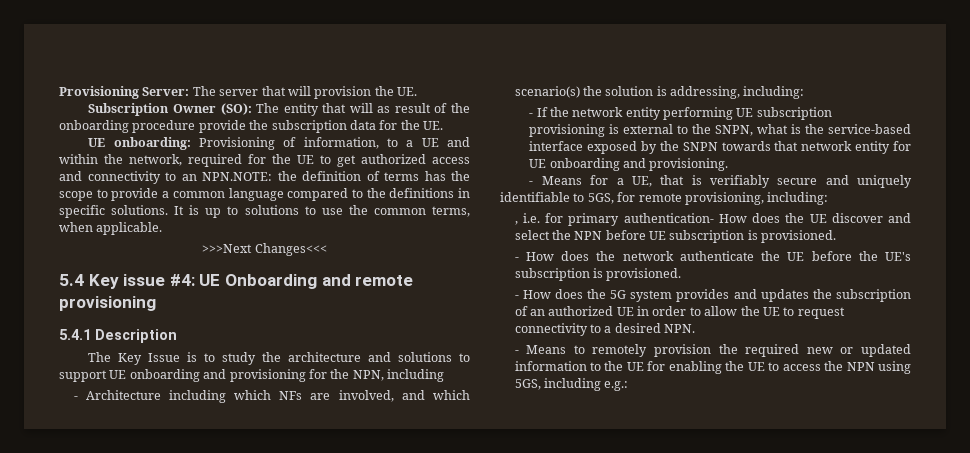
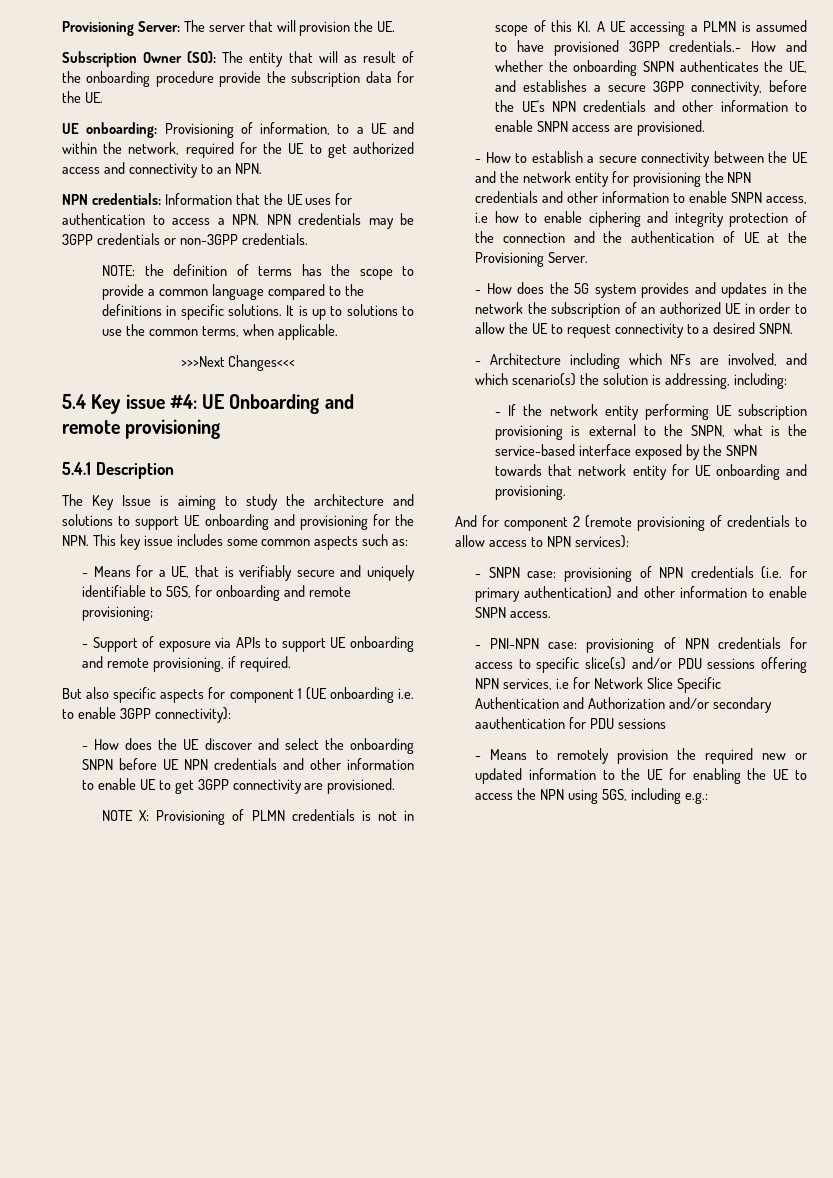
[202,172,272,181] NPN.NOTE: -> [234,163,262,174] [62,193,353,205] [62,213,414,229] [62,233,308,245] [102,265,136,276] NPN. // NPN credentials: Information that the UE uses for authentication to access a NPN. NPN credentials may be 3GPP credentials or non-3GPP credentials. // NOTE:
(198, 357) none -> [178,495,216,510] aiming
[352,369,444,382] NPN, including -> [62,534,409,550] [82,565,415,581] [82,585,351,601] [82,606,154,621] [82,636,414,652] [82,656,291,672] [62,687,414,703] [62,707,231,723] [82,738,414,754] [82,758,414,770] [82,778,396,794] [102,809,414,825] [495,20,807,36] [495,40,807,56] [495,60,807,76] [495,80,807,96] [495,100,807,112] [495,120,705,136] [475,151,808,167] [475,171,752,187] [475,191,807,204] [475,211,807,227] [475,231,807,243] [475,252,588,267] [475,282,807,298] [475,302,807,318] [475,322,794,338] NPN. This key issue includes some common aspects such as: // - Means for a UE, that is verifiably secure and uniquely identifiable to 5GS, for onboarding and remote provisioning; // - Support of exposure via APIs to support UE onboarding and remote provisioning, if required. // But also specific aspects for component 1 (UE onboarding i.e. to enable 3GPP connectivity): // - How does the UE discover and select the onboarding SNPN before UE NPN credentials and other information to enable UE to get 3GPP connectivity are provisioned. // NOTE X: Provisioning of PLMN credentials is not in scope of this KI. A UE accessing a PLMN is assumed to have provisioned 3GPP credentials.- How and whether the onboarding SNPN authenticates the UE, and establishes a secure 3GPP connectivity, before the UE's NPN credentials and other information to enable SNPN access are provisioned. // - How to establish a secure connectivity between the UE and the network entity for provisioning the NPN credentials and other information to enable SNPN access, i.e how to enable ciphering and integrity protection of the connection and the authentication of UE at the Provisioning Server. // - How does the 5G system provides and updates in the network the subscription of an authorized UE in order to allow the UE to request connectivity to a desired SNPN.
[529,175,912,188] [500,192,829,205] [514,213,911,226] [514,230,837,243] [514,251,911,261] [514,268,682,281] [514,289,911,302] [514,306,845,319] [514,323,696,336] - Means for a UE, that is verifiably secure and uniquely identifiable to 5GS, for remote provisioning, including: // , i.e. for primary authentication- How does the UE discover and select the NPN before UE subscription is provisioned. // - How does the network authenticate the UE before the UE's subscription is provisioned. // - How does the 5G system provides and updates the subscription of an authorized UE in order to allow the UE to request connectivity to a desired NPN. -> [455,515,807,531] [455,535,629,548] [475,566,807,582] [475,586,807,602] [475,607,551,618] [475,637,807,653] [475,657,807,673] [475,677,721,693] [475,697,772,713] [475,717,666,729] And for component 2 (remote provisioning of credentials to allow access to NPN services): // - SNPN case: provisioning of NPN credentials (i.e. for primary authentication) and other information to enable SNPN access. // - PNI-NPN case: provisioning of NPN credentials for access to specific slice(s) and/or PDU sessions offering NPN services, i.e for Network Slice Specific Authentication and Authorization and/or secondary aauthentication for PDU sessions

